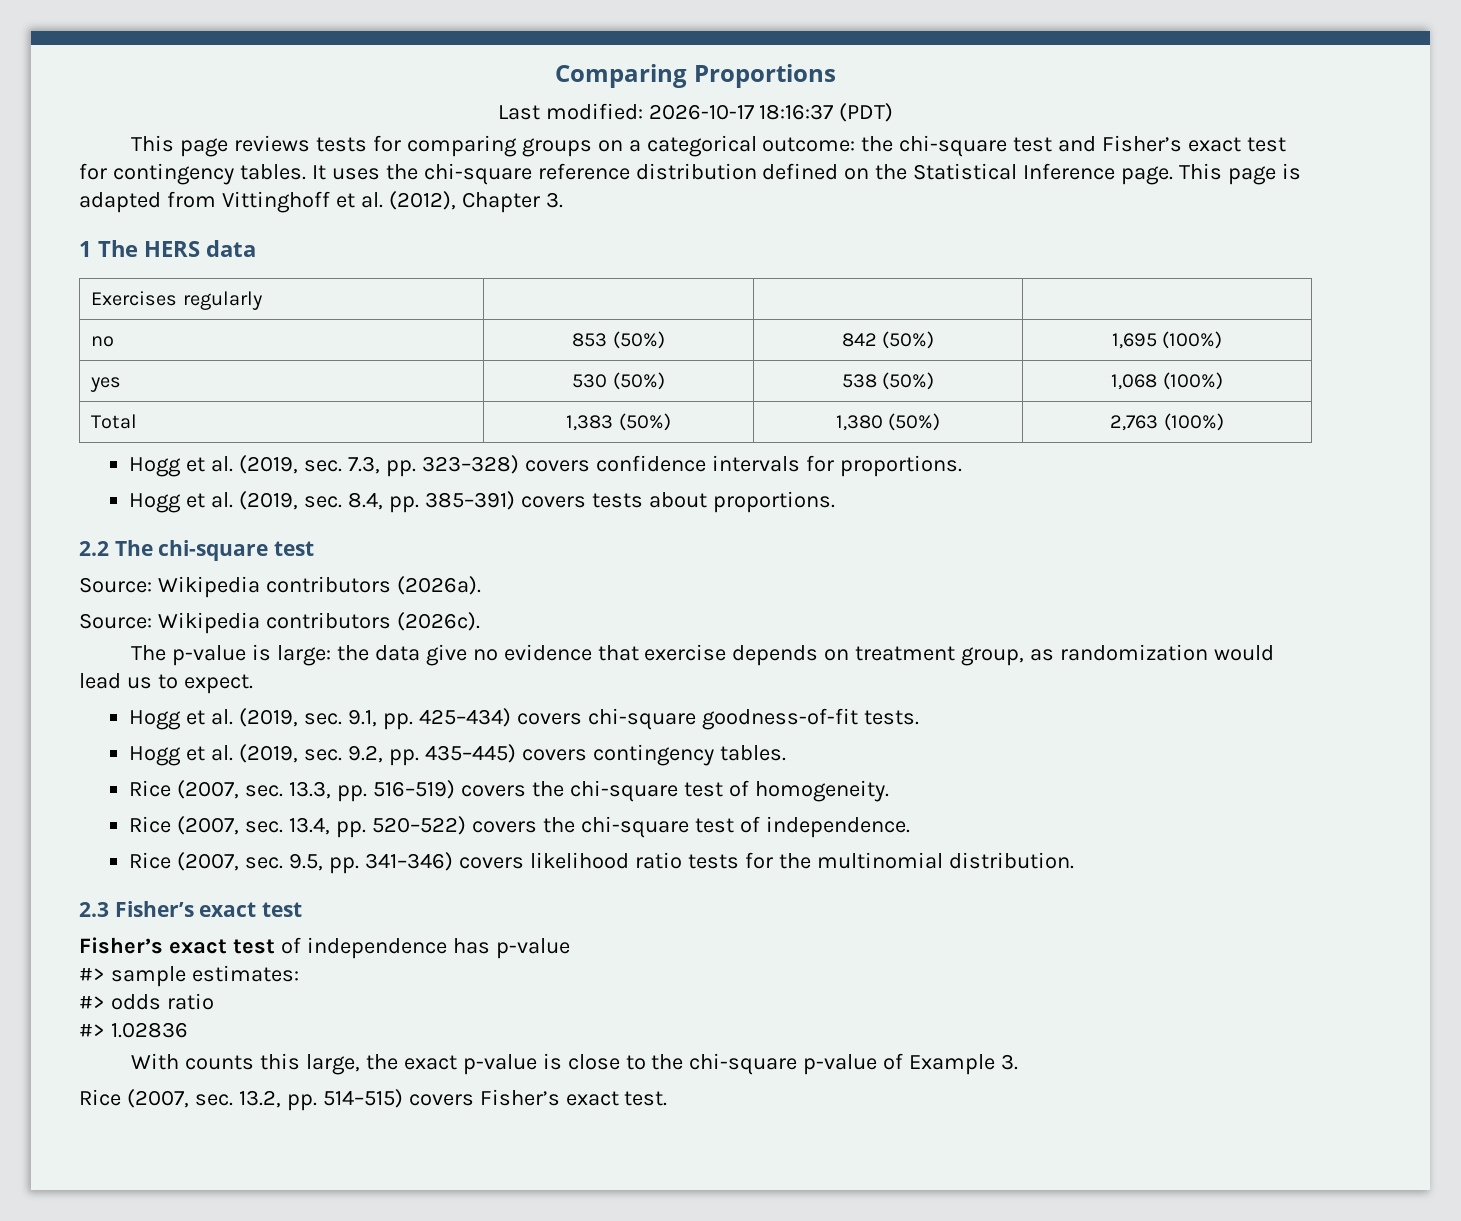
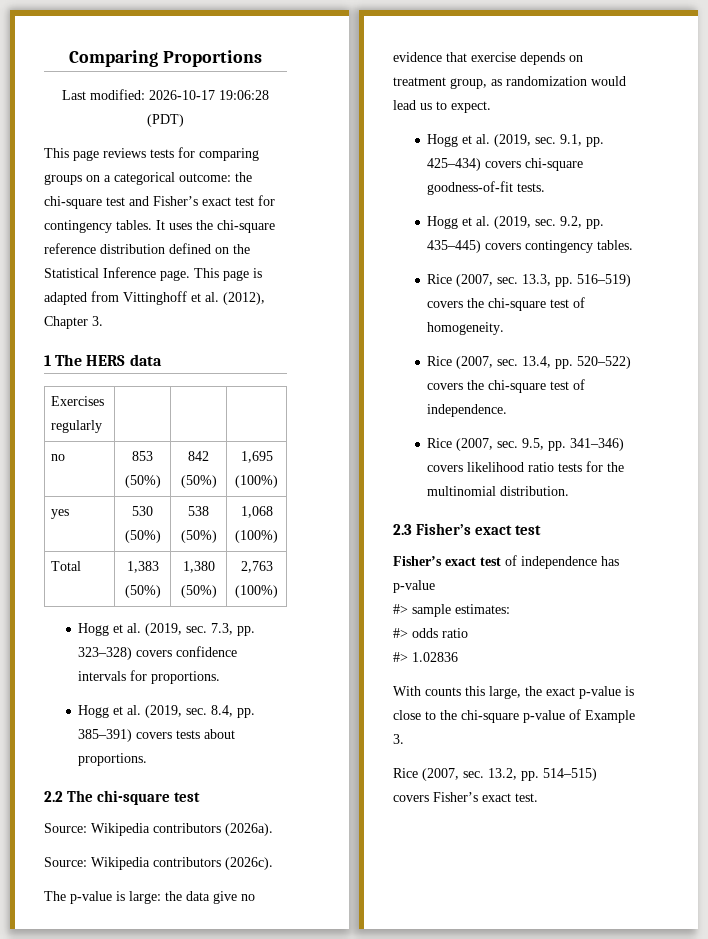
[759,104,834,120] 18:16:37 -> [219,90,269,100] 19:06:28

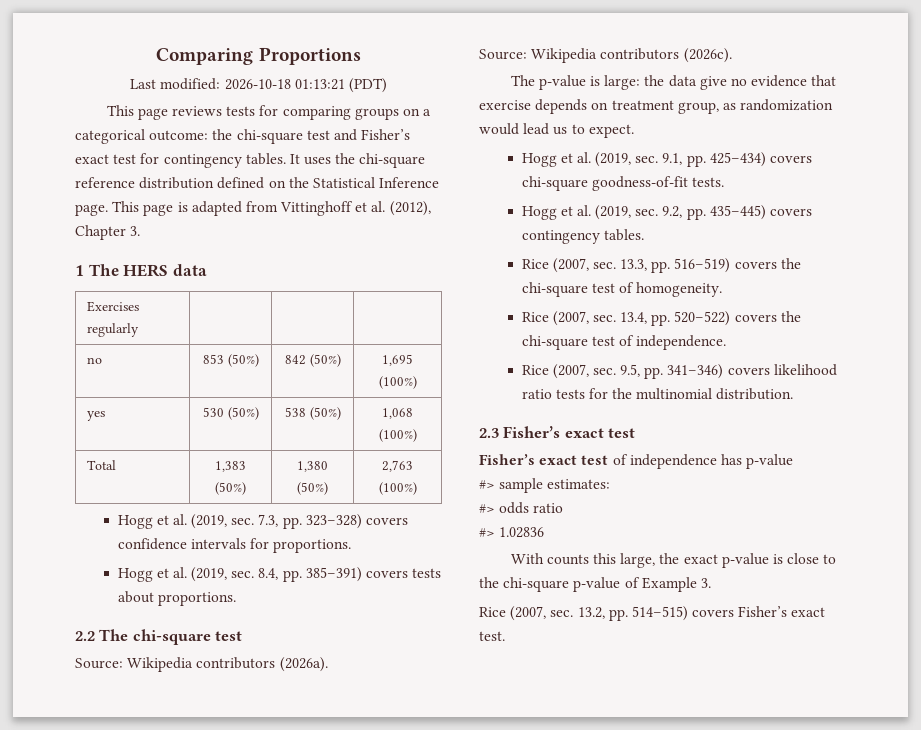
[149,90,269,100] 2026-10-17 19:06:28 -> [224,79,345,90] 2026-10-18 01:13:21

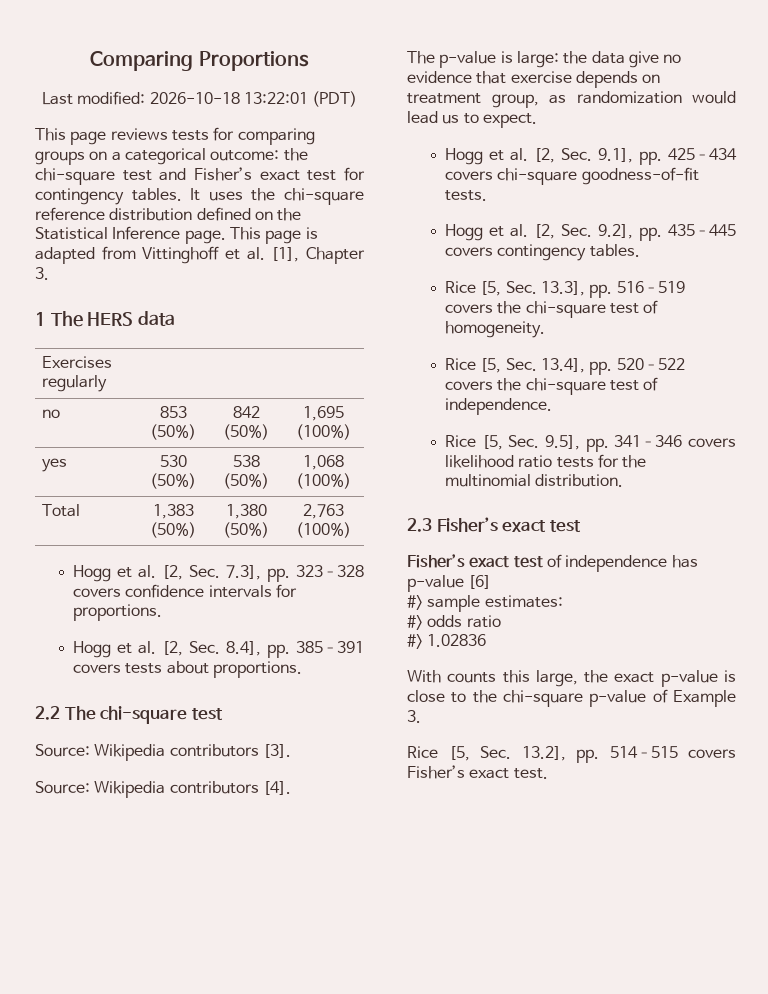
[294,79,345,90] 01:13:21 -> [243,92,308,104] 13:22:01
[389,201,431,216] (2012), -> [271,247,300,262] [1],
[191,514,362,529] (2019, sec. 7.3, pp. 323–328) -> [162,565,364,582] [2, Sec. 7.3], pp. 323–328
[191,567,362,582] (2019, sec. 8.4, pp. 385–391) -> [162,641,364,658] [2, Sec. 8.4], pp. 385–391
[279,657,328,672] [479,48,732,63] (2026a). // Source: Wikipedia contributors (2026c). -> [262,744,291,758] [35,781,291,798] [3]. // Source: Wikipedia contributors [4].
[595,152,766,167] (2019, sec. 9.1, pp. 425–434) -> [534,148,737,165] [2, Sec. 9.1], pp. 425–434
[595,205,766,220] (2019, sec. 9.2, pp. 435–445) -> [534,224,736,241] [2, Sec. 9.2], pp. 435–445
[552,258,731,273] (2007, sec. 13.3, pp. 516–519) -> [480,281,685,298] [5, Sec. 13.3], pp. 516–519
[552,311,731,326] (2007, sec. 13.4, pp. 520–522) -> [480,358,685,375] [5, Sec. 13.4], pp. 520–522
[552,364,724,379] (2007, sec. 9.5, pp. 341–346) -> [481,435,683,452] [5, Sec. 9.5], pp. 341–346
(794, 461) none -> [468,575,492,589] [6]
[510,606,688,621] (2007, sec. 13.2, pp. 514–515) -> [448,746,678,763] [5, Sec. 13.2], pp. 514–515

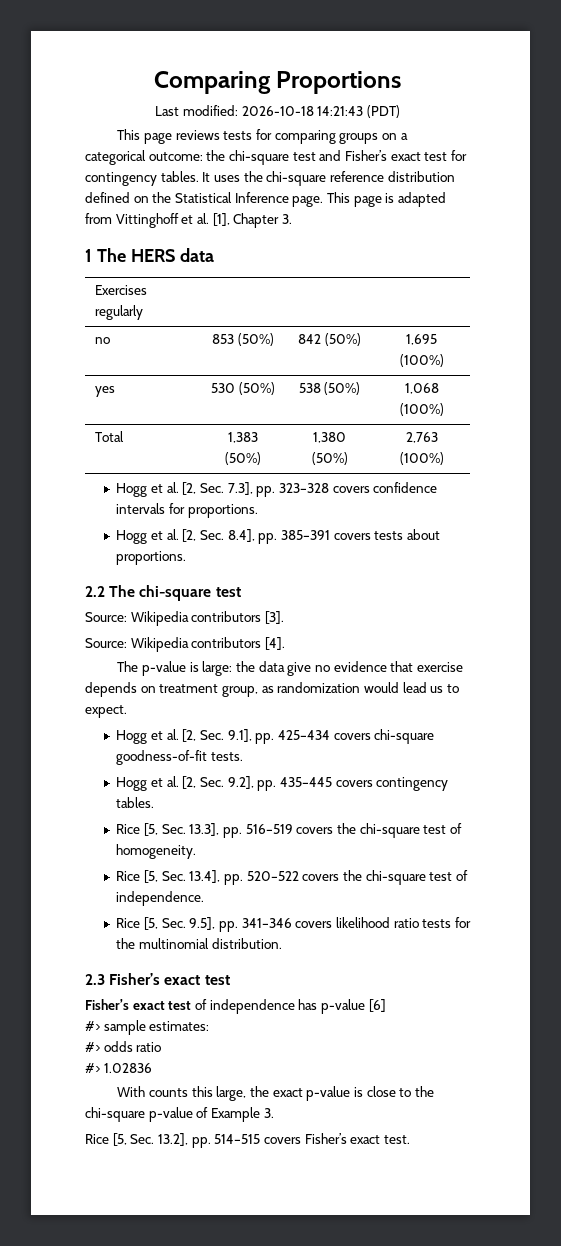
[243,92,308,104] 13:22:01 -> [317,106,364,116] 14:21:43

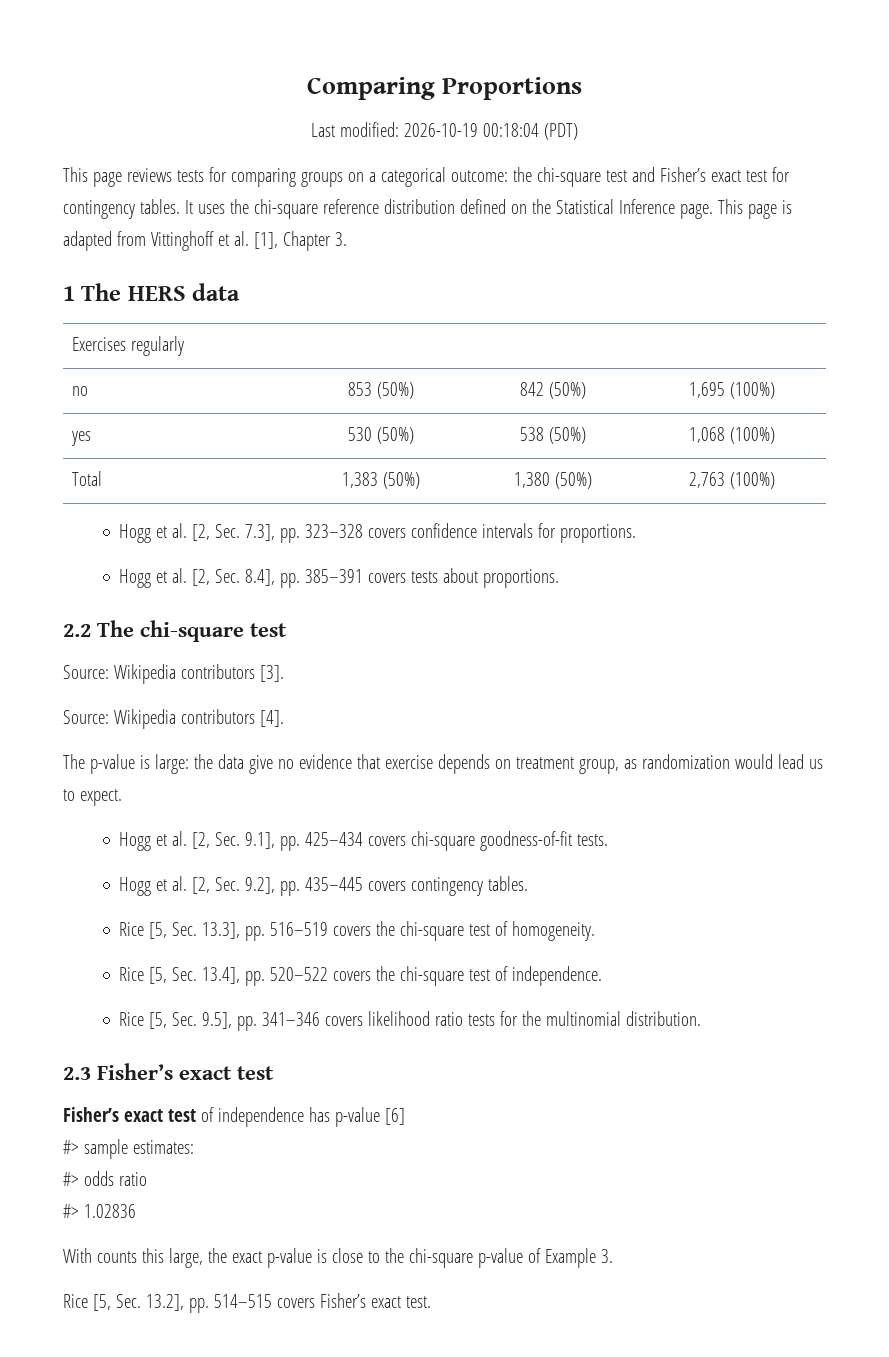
[241,106,364,116] 2026-10-18 14:21:43 -> [404,123,539,137] 2026-10-19 00:18:04

